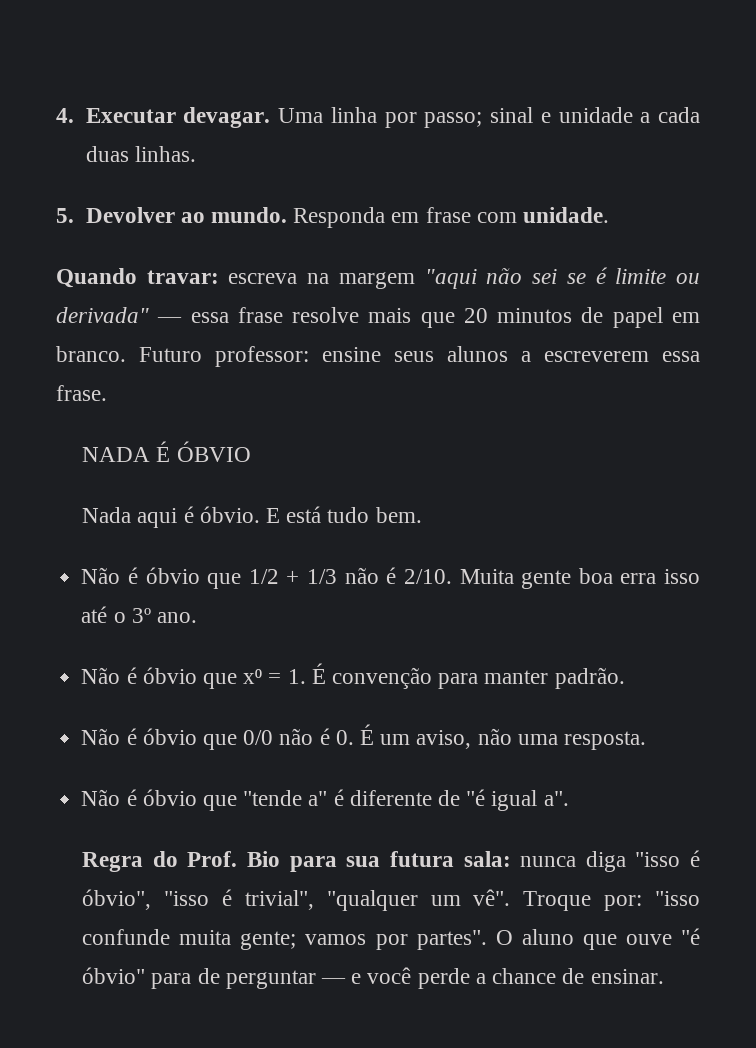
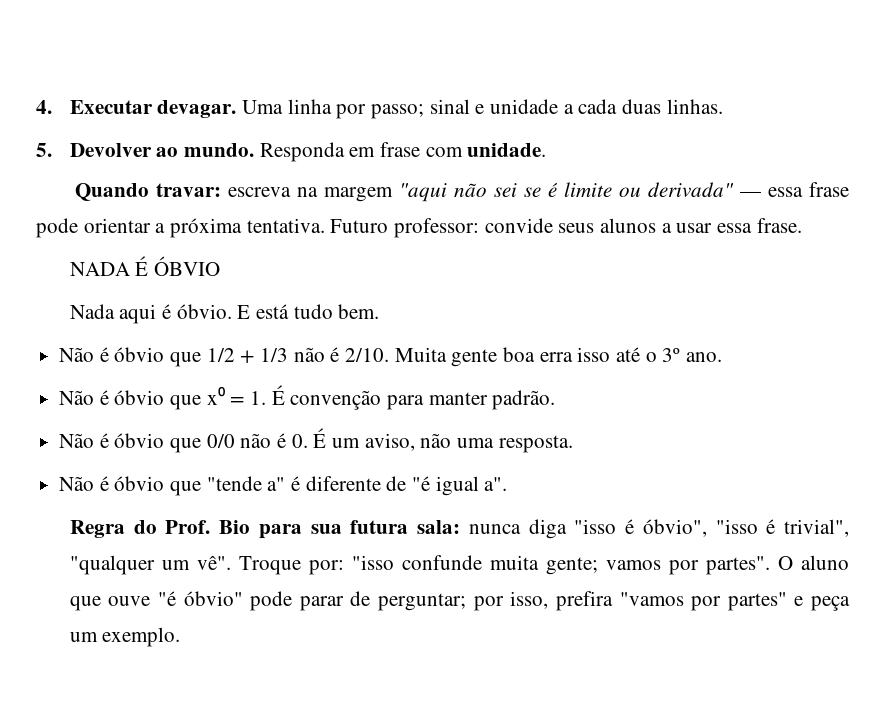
[292,307,700,328] [56,346,126,362] resolve mais que 20 minutos de papel em branco. -> [36,218,325,238] pode orientar a próxima tentativa.
[322,347,381,362] ensine -> [484,218,553,233] convide
[544,351,649,362] escreverem -> [676,223,713,233] usar
[151,967,664,989] para de perguntar — e você perde a chance de ensinar. -> [250,591,851,611] [69,627,181,647] pode parar de perguntar; por isso, prefira "vamos por partes" e peça um exemplo.

